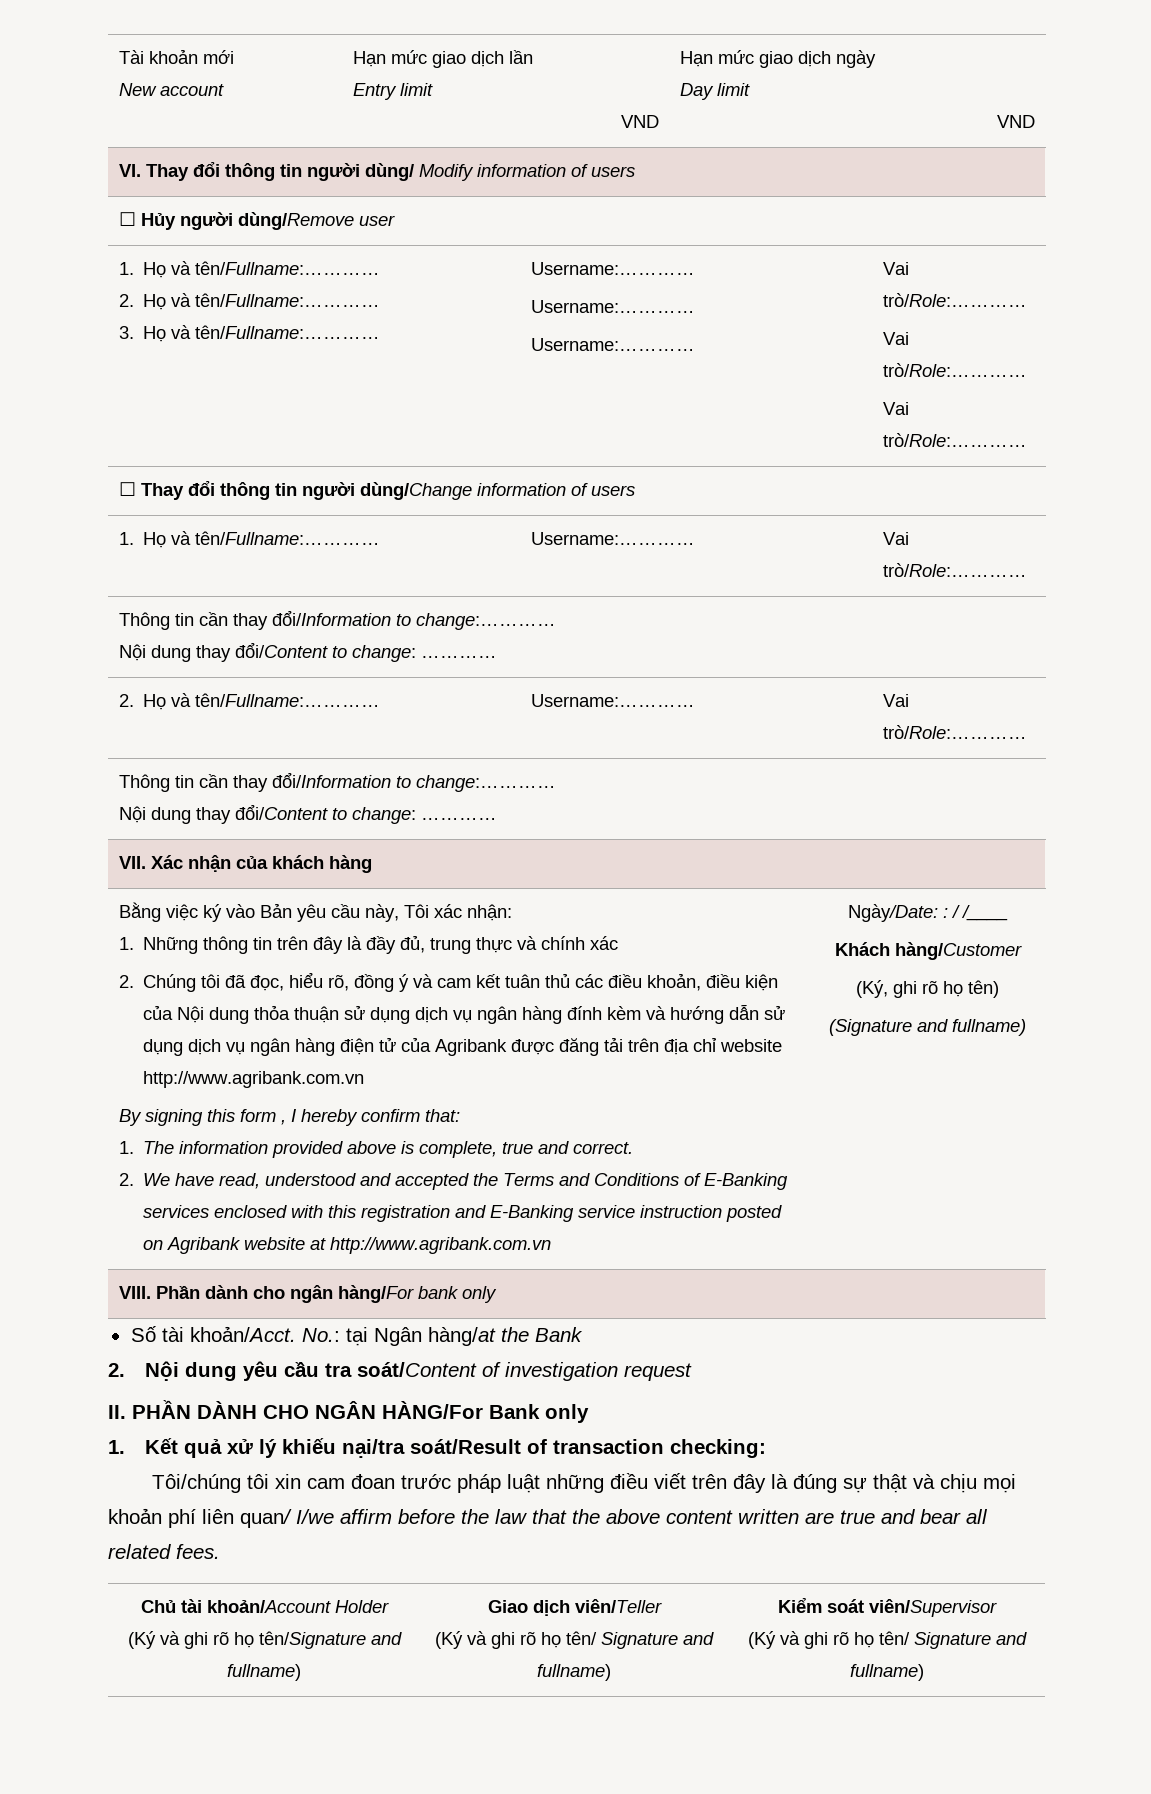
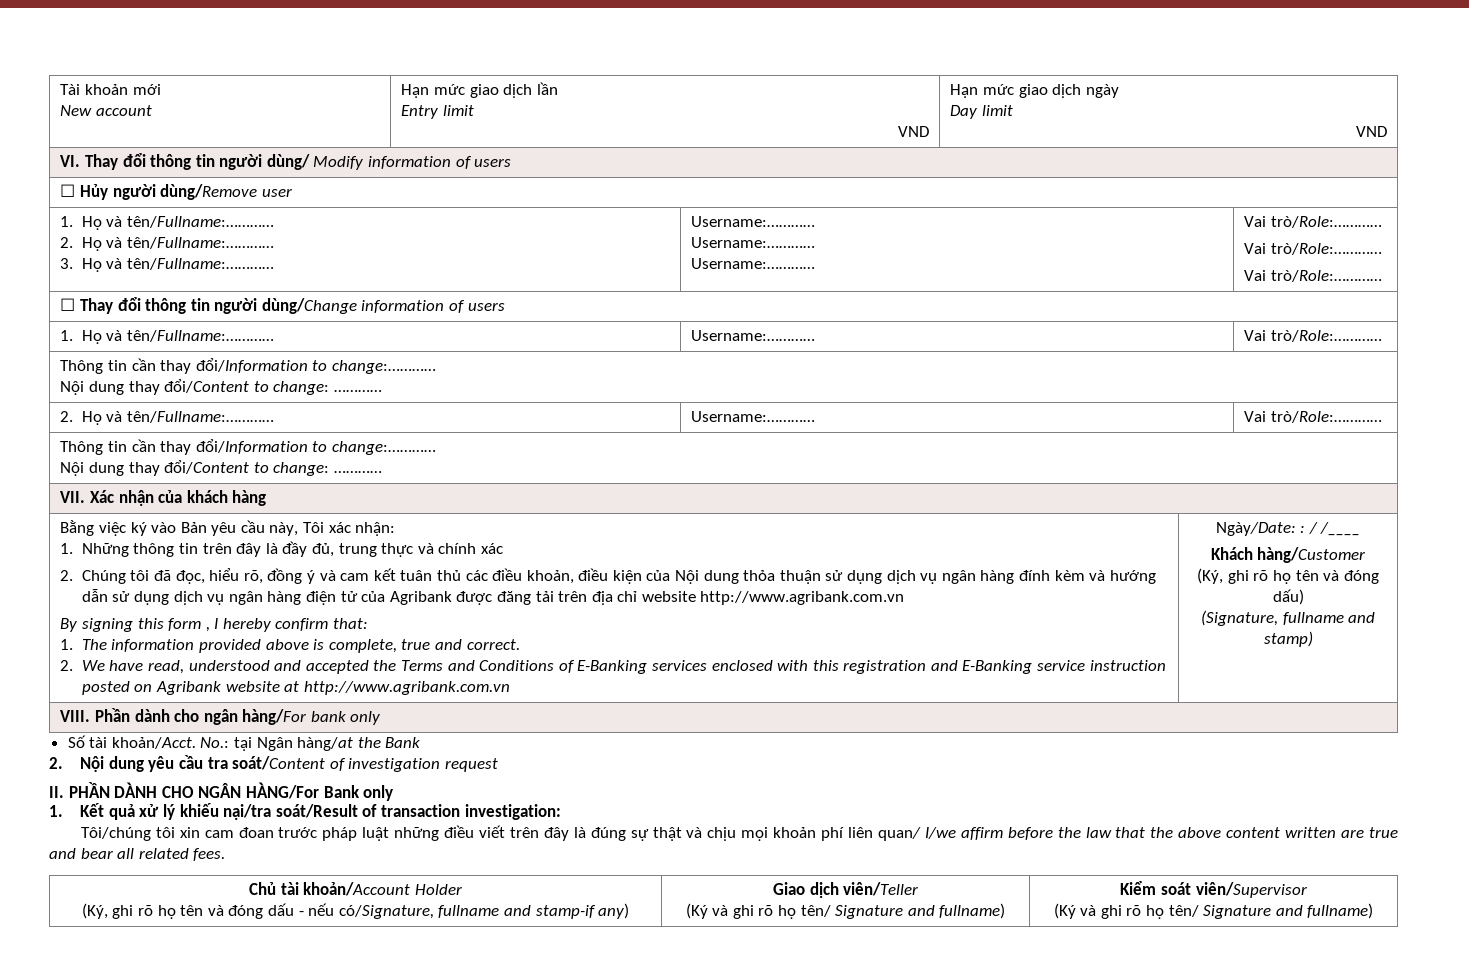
[968,980,999,998] [829,1019,1026,1036] tên) // (Signature and fullname) -> [1295,570,1379,584] [1272,589,1304,605] [1200,610,1376,626] [1263,631,1313,647] tên và đóng dấu) // (Signature, fullname and stamp)
[670,1439,767,1458] checking: -> [464,804,561,820] investigation:
[127,1631,402,1649] [227,1664,301,1681] (Ký và ghi rõ họ tên/Signature and fullname) -> [81,903,630,919] (Ký, ghi rõ họ tên và đóng dấu - nếu có/Signature, fullname and stamp-if any)

